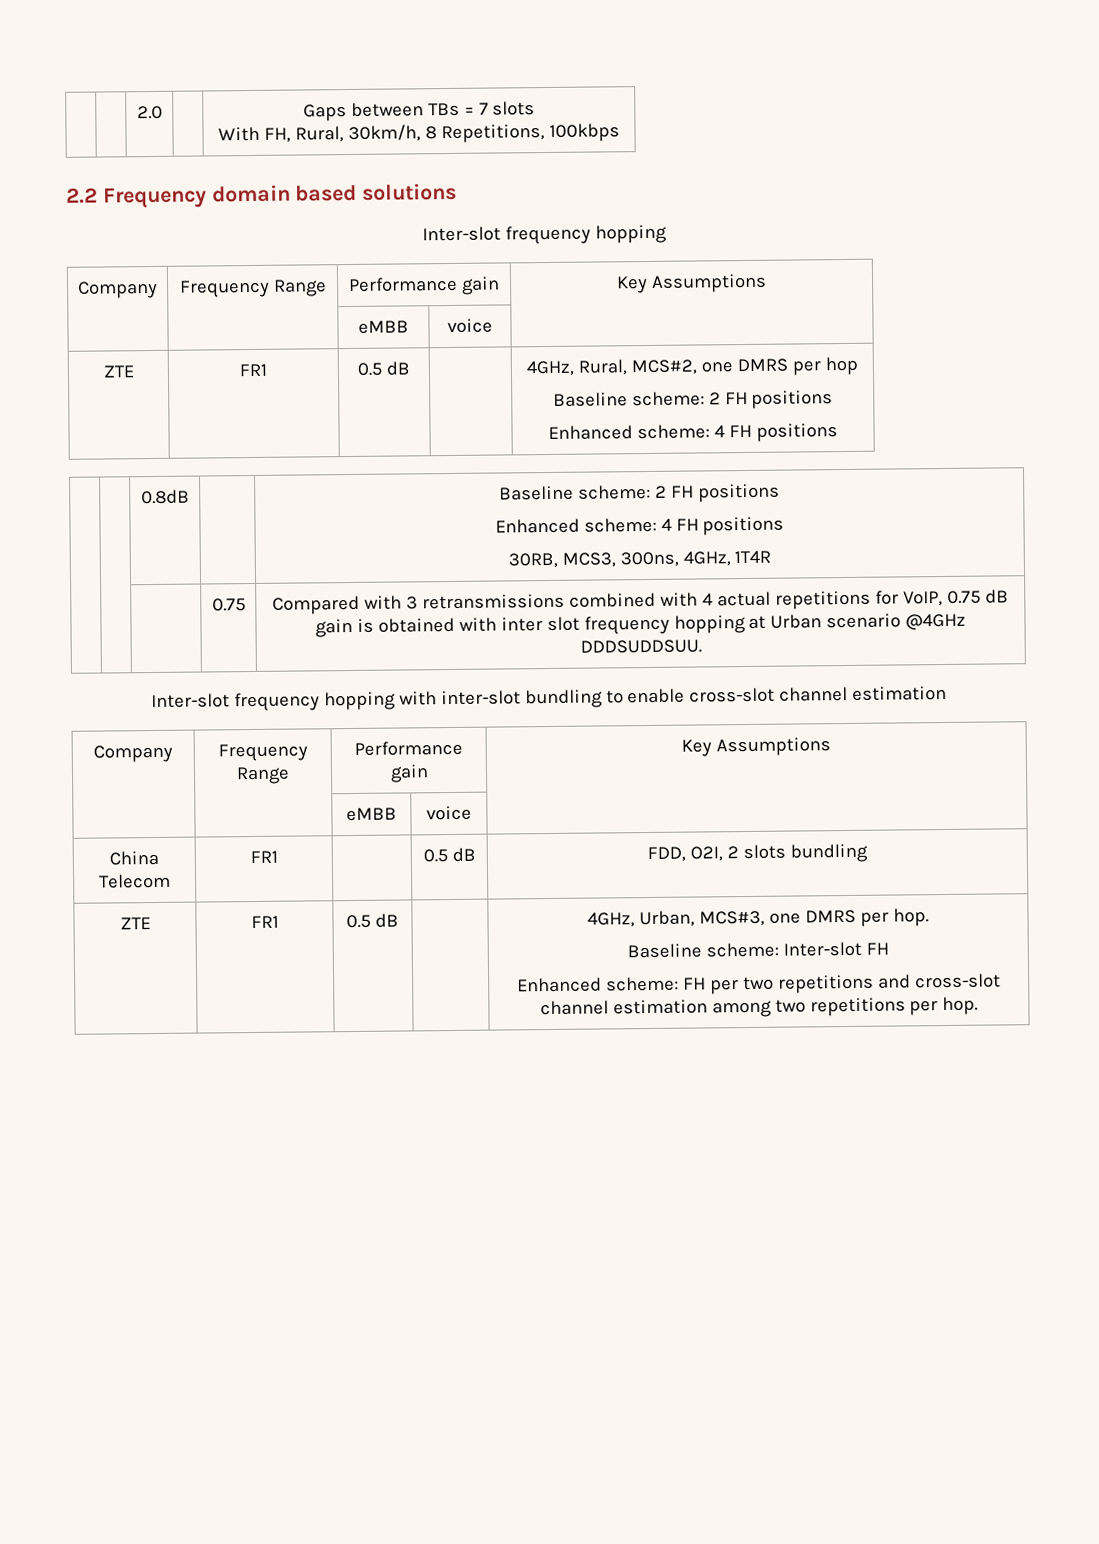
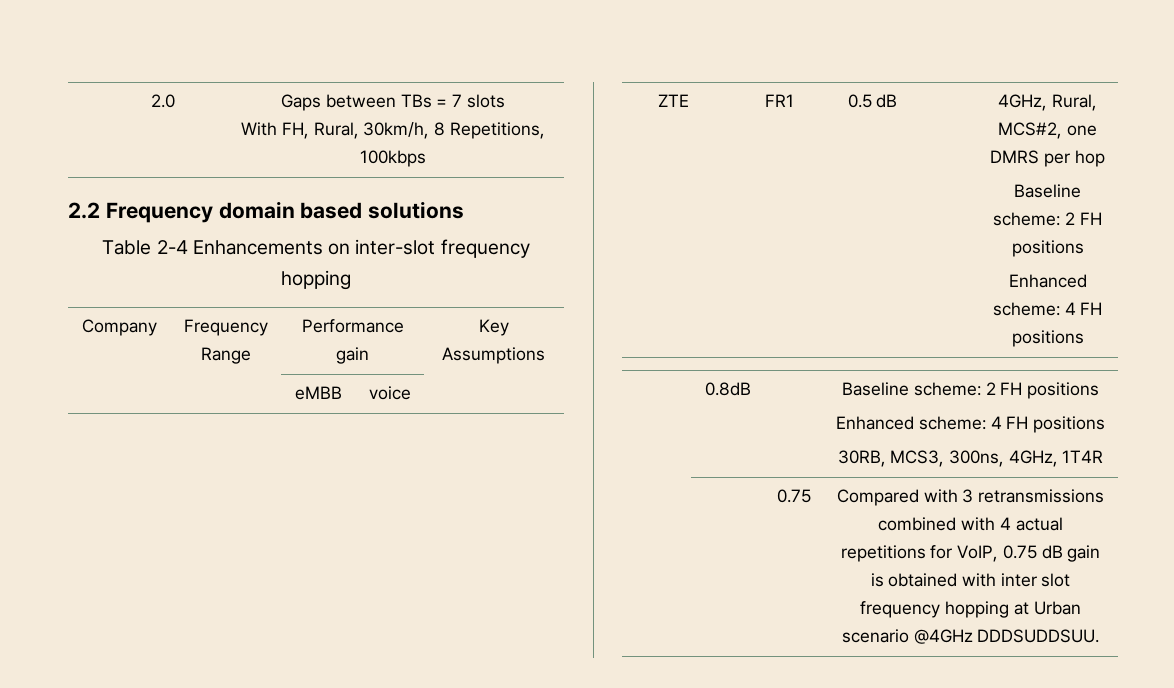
[422,226,502,242] Inter-slot -> [102,239,436,255] Table 2-4 Enhancements on inter-slot
[150,685,948,712] [93,744,173,763] [217,743,308,762] [236,766,290,785] [354,740,463,756] [389,764,429,783] [681,737,831,757] [346,807,397,822] [426,805,472,821] [109,850,159,866] [99,873,171,889] [249,850,278,864] [422,847,476,863] [647,843,868,863] [119,917,151,930] [250,915,279,929] [346,913,399,929] [587,908,929,928] [627,941,889,959] [517,973,1001,995] [539,996,979,1018] // Inter-slot frequency hopping with inter-slot bundling to enable cross-slot channel estimation // Company | Frequency Range | Performance gain | Key Assumptions // | | eMBB | voice | // China Telecom | FR1 | | 0.5 dB | FDD, O2I, 2 slots bundling // ZTE | FR1 | 0.5 dB | | 4GHz, Urban, MCS#3, one DMRS per hop. // Baseline scheme: Inter-slot FH // Enhanced scheme: FH per two repetitions and cross-slot channel estimation among two repetitions per hop. -> (1100, 636) none

